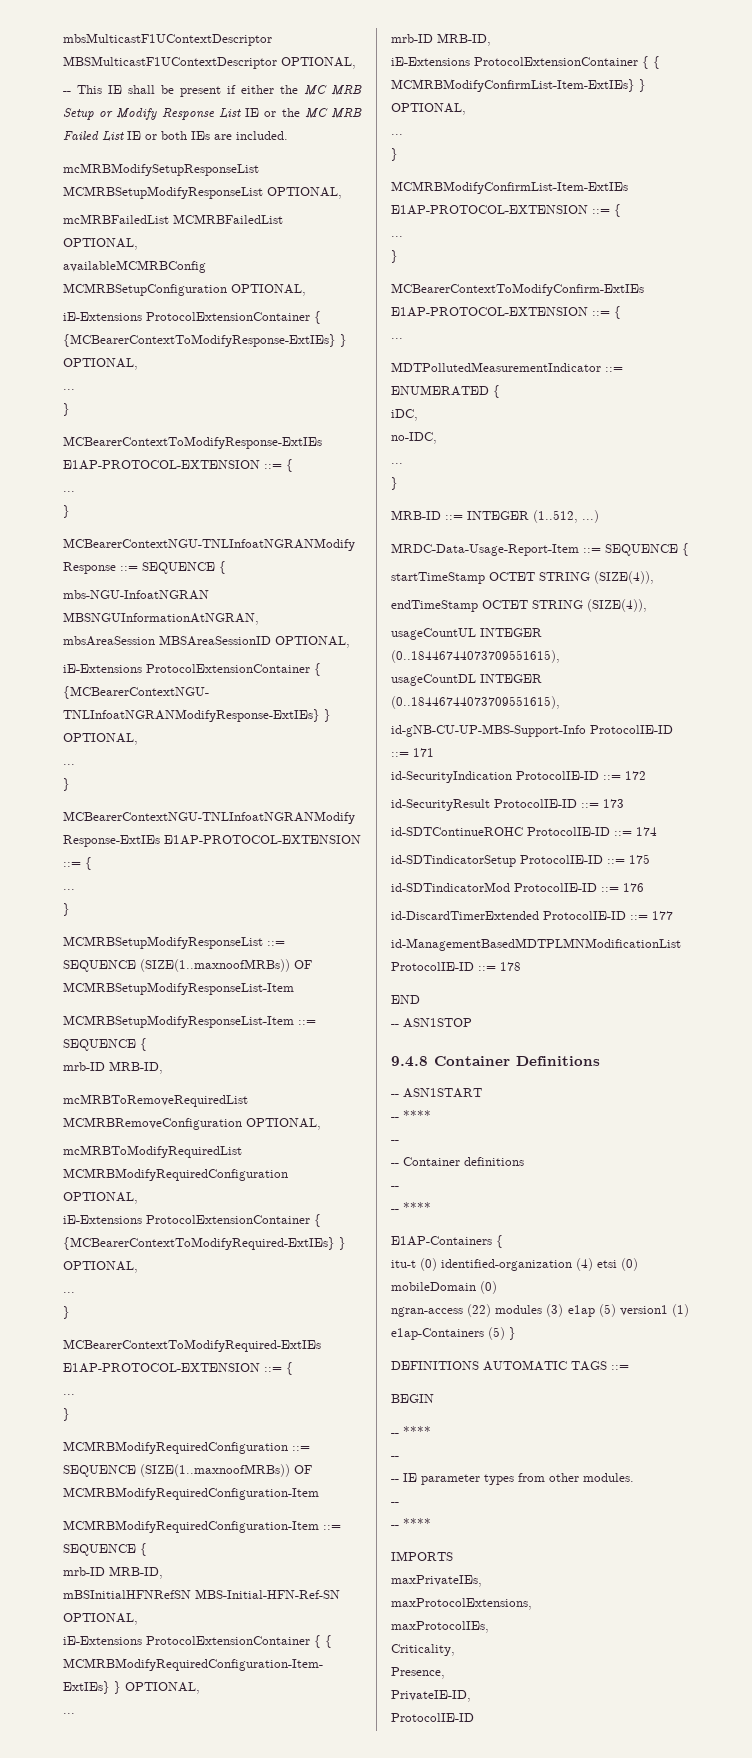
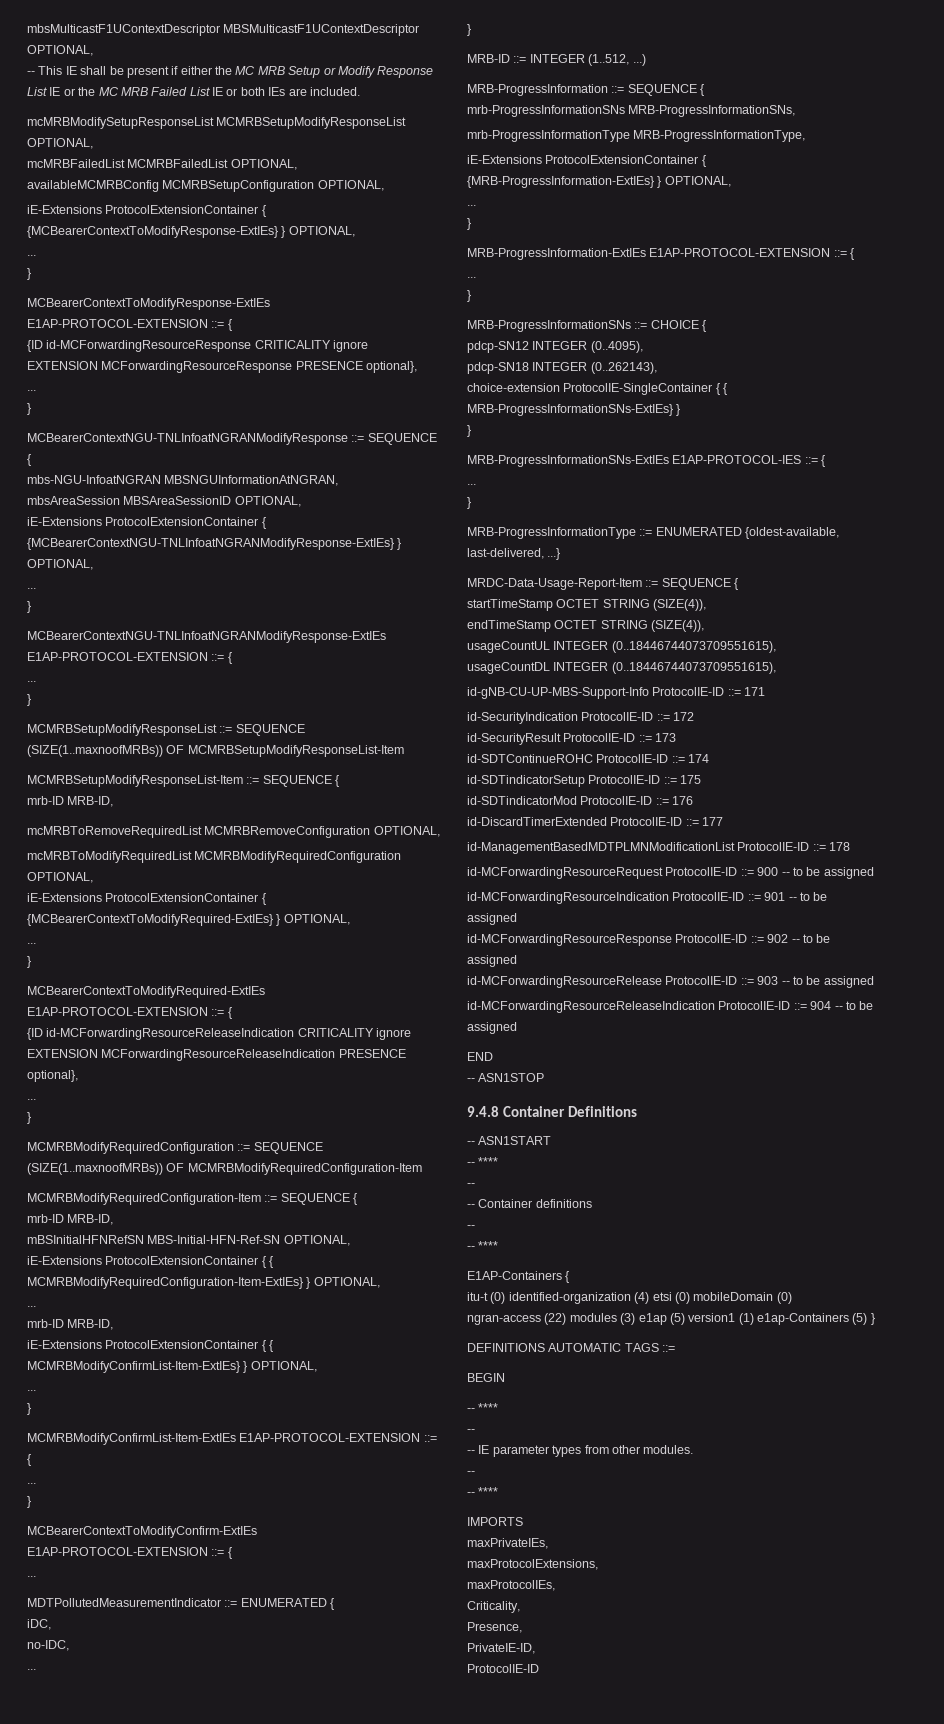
(293, 465) none -> [27,340,369,352] [27,361,418,373] // {ID id-MCForwardingResourceResponse CRITICALITY ignore EXTENSION MCForwardingResourceResponse PRESENCE optional},
(293, 1368) none -> [27,1028,412,1040] [27,1049,406,1061] [27,1070,78,1082] // {ID id-MCForwardingResourceReleaseIndication CRITICALITY ignore EXTENSION MCForwardingResourceReleaseIndication PRESENCE optional},
(599, 516) none -> [467,84,705,96] [467,105,796,117] [467,130,806,142] [467,155,706,167] [467,176,731,188] [467,205,476,206] [467,218,471,230] [467,248,855,260] [467,277,476,278] [467,290,471,302] [467,320,707,332] [467,341,643,353] [467,362,657,374] [467,383,728,395] [467,404,681,416] [467,425,471,437] [467,455,826,467] [467,484,476,485] [467,497,471,509] [467,527,840,539] [467,548,561,560] // MRB-ProgressInformation ::= SEQUENCE { // mrb-ProgressInformationSNs MRB-ProgressInformationSNs, // mrb-ProgressInformationType MRB-ProgressInformationType, // iE-Extensions ProtocolExtensionContainer { {MRB-ProgressInformation-ExtIEs} } OPTIONAL, // ... // } // MRB-ProgressInformation-ExtIEs E1AP-PROTOCOL-EXTENSION ::= { // ... // } // MRB-ProgressInformationSNs ::= CHOICE { // pdcp-SN12 INTEGER (0..4095), // pdcp-SN18 INTEGER (0..262143), // choice-extension ProtocolIE-SingleContainer { { MRB-ProgressInformationSNs-ExtIEs} } // } // MRB-ProgressInformationSNs-ExtIEs E1AP-PROTOCOL-IES ::= { // ... // } // MRB-ProgressInformationType ::= ENUMERATED {oldest-available, last-delivered, ...}
(521, 966) none -> [467,867,874,879] [467,892,828,904] [467,913,517,925] [467,934,831,946] [467,955,517,967] [467,976,874,988] [467,1001,874,1013] [467,1022,517,1034] // id-MCForwardingResourceRequest ProtocolIE-ID ::= 900 -- to be assigned // id-MCForwardingResourceIndication ProtocolIE-ID ::= 901 -- to be assigned // id-MCForwardingResourceResponse ProtocolIE-ID ::= 902 -- to be assigned // id-MCForwardingResourceRelease ProtocolIE-ID ::= 903 -- to be assigned // id-MCForwardingResourceReleaseIndication ProtocolIE-ID ::= 904 -- to be assigned

